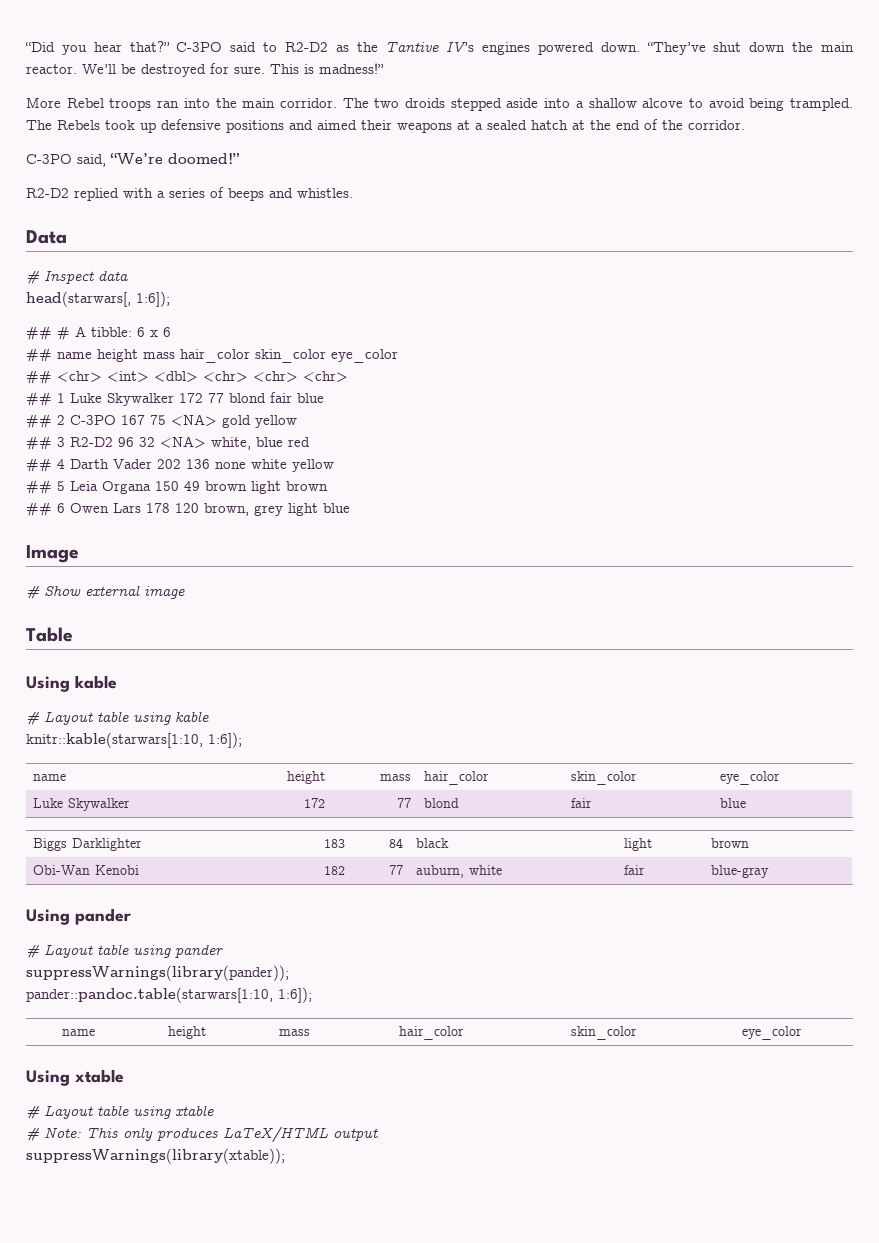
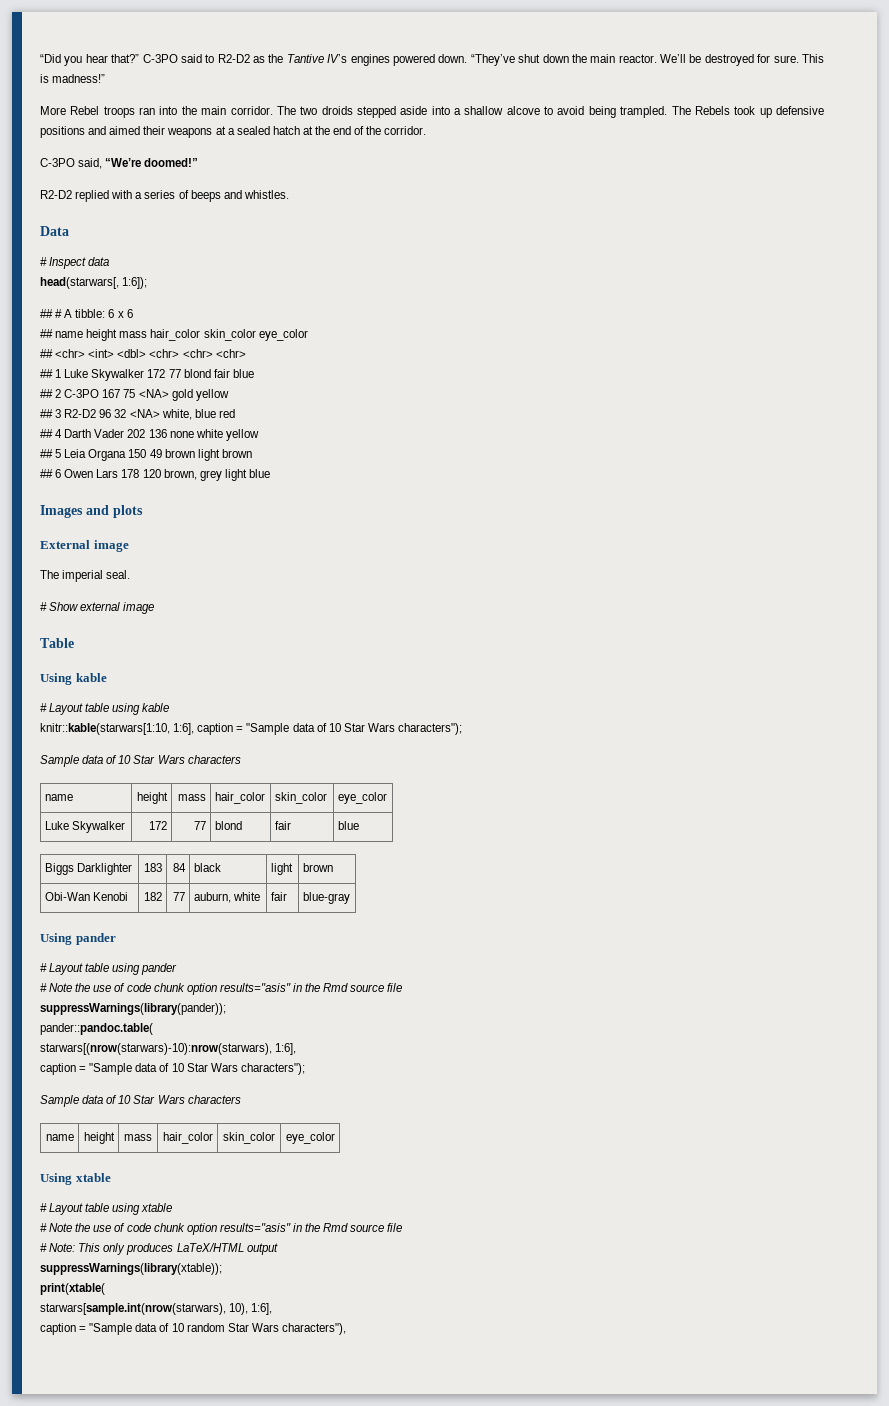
[26,545,79,563] Image -> [40,505,143,518] [40,540,129,552] [40,570,131,582] Images and plots // External image // The imperial seal.
[208,732,242,748] 1:6]); -> [173,723,463,735] [40,755,241,767] 1:6], caption = "Sample data of 10 Star Wars characters"); // Sample data of 10 Star Wars characters
[26,965,289,981] [26,987,312,1003] suppressWarnings(library(pander)); // pander::pandoc.table(starwars[1:10, 1:6]); -> [40,983,403,995] [40,1003,226,1015] [40,1023,153,1035] [40,1043,297,1055] [40,1063,305,1075] [40,1095,241,1107] # Note the use of code chunk option results="asis" in the Rmd source file // suppressWarnings(library(pander)); // pander::pandoc.table( // starwars[(nrow(starwars)-10):nrow(starwars), 1:6], // caption = "Sample data of 10 Star Wars characters"); // Sample data of 10 Star Wars characters
(214, 1111) none -> [40,1223,403,1235] // # Note the use of code chunk option results="asis" in the Rmd source file
(285, 1156) none -> [40,1283,105,1295] [40,1303,273,1315] [40,1323,346,1335] // print(xtable( // starwars[sample.int(nrow(starwars), 10), 1:6], // caption = "Sample data of 10 random Star Wars characters"),

